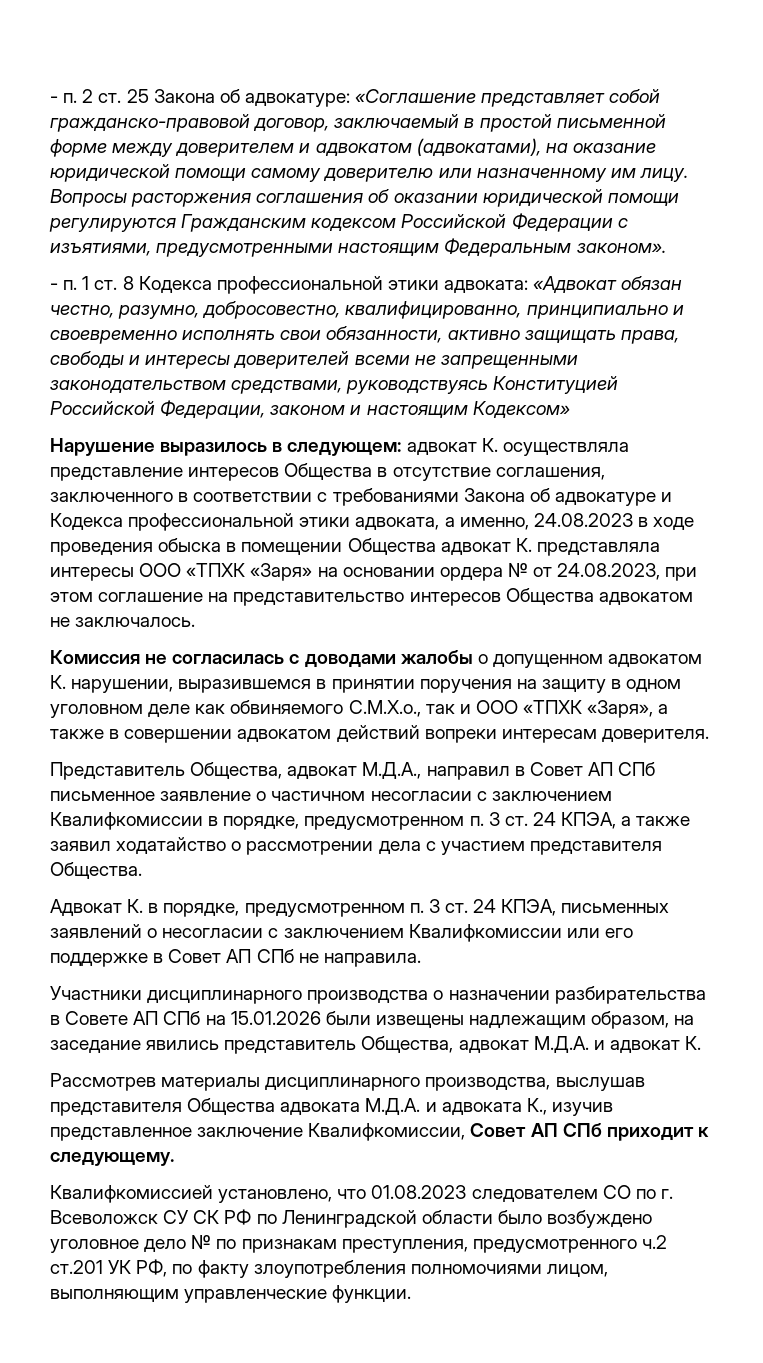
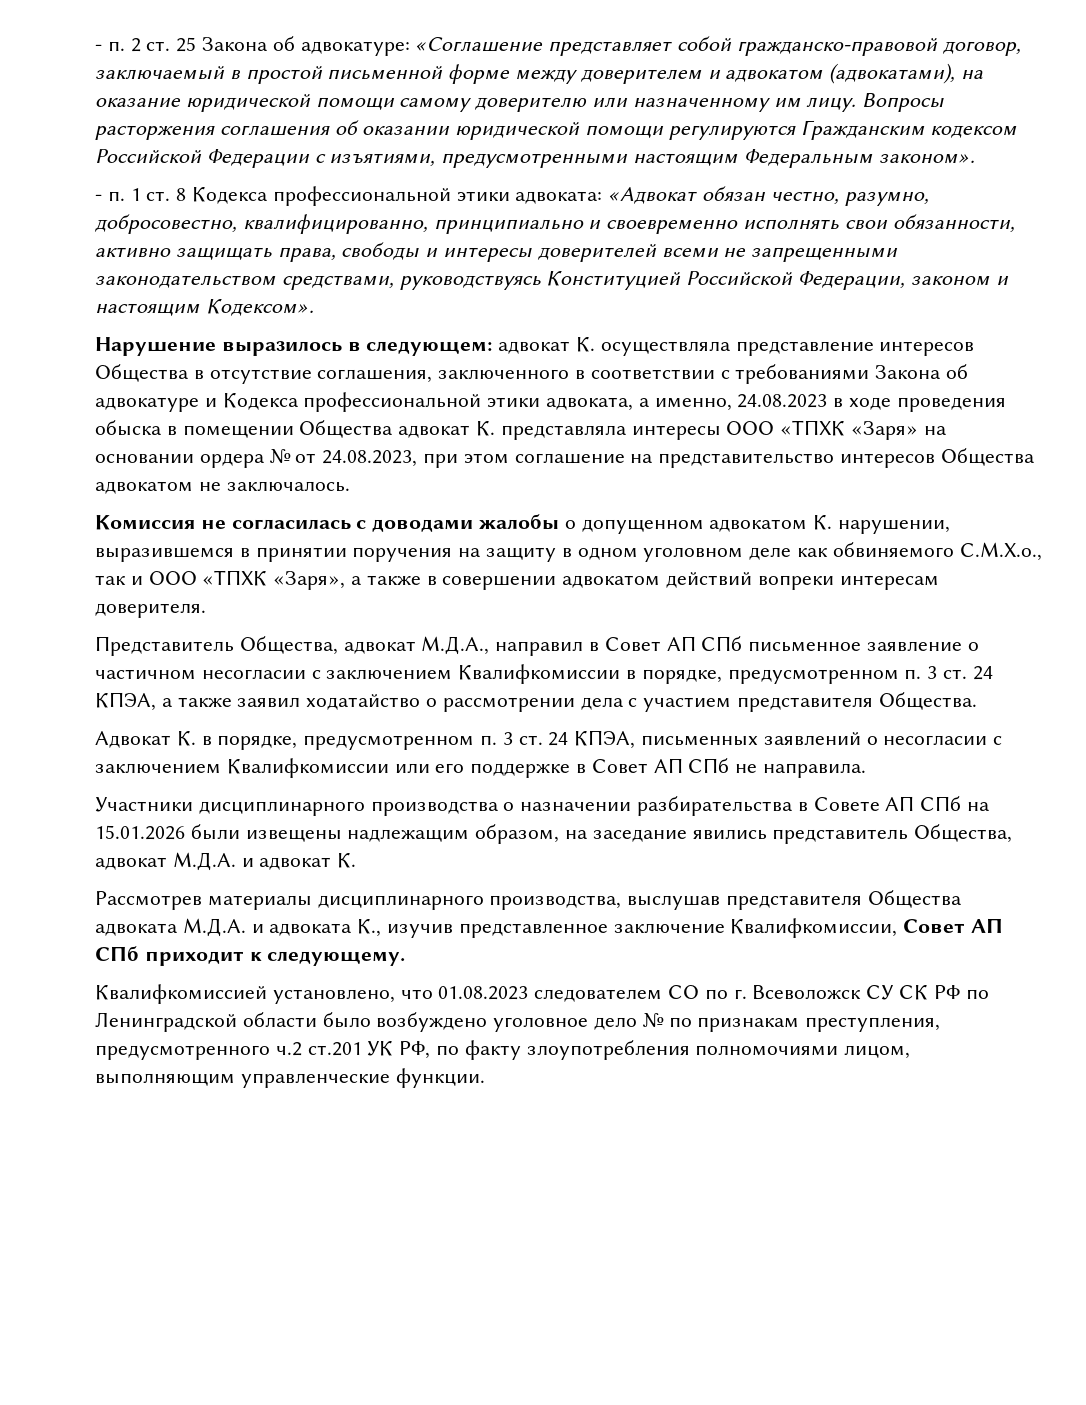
[472,401,570,418] Кодексом» -> [205,299,314,316] Кодексом».

